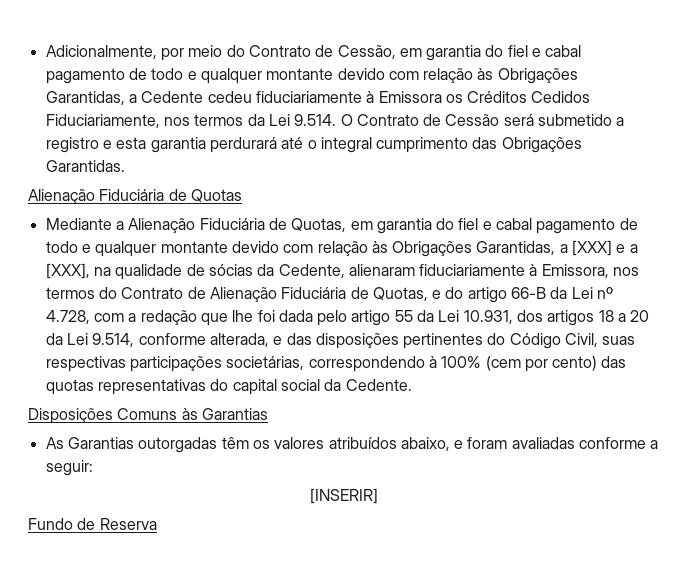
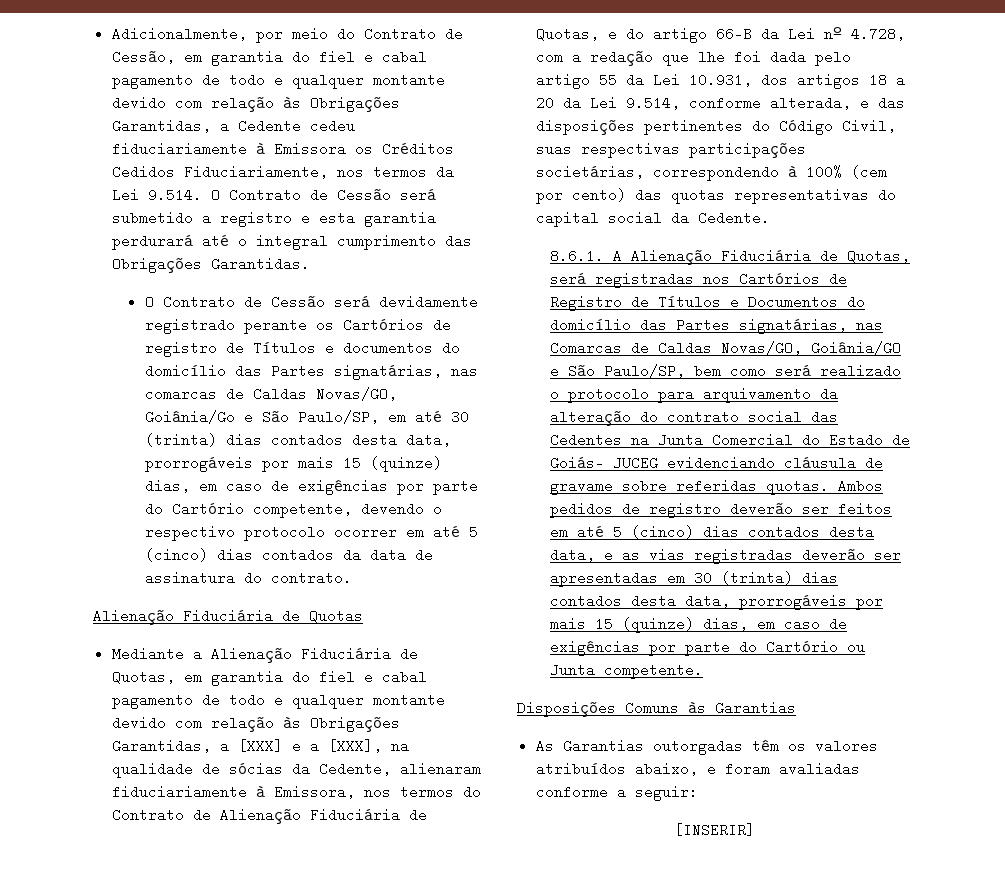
(125, 166) none -> [144,295,478,309] [144,318,451,334] [144,341,460,357] [144,364,478,380] [144,387,397,401] [144,410,469,424] [144,433,451,447] [144,456,442,472] [144,479,478,495] [144,502,442,518] [144,525,478,541] [144,548,433,562] [144,571,352,585] // O Contrato de Cessão será devidamente registrado perante os Cartórios de registro de Títulos e documentos do domicílio das Partes signatárias, nas comarcas de Caldas Novas/GO, Goiânia/Go e São Paulo/SP, em até 30 (trinta) dias contados desta data, prorrogáveis por mais 15 (quinze) dias, em caso de exigências por parte do Cartório competente, devendo o respectivo protocolo ocorrer em até 5 (cinco) dias contados da data de assinatura do contrato.
(412, 385) none -> [549,249,910,265] [549,272,847,288] [549,295,865,311] [549,318,883,334] [549,341,901,355] [549,364,901,378] [549,387,838,403] [549,410,838,426] [549,433,910,447] [549,456,883,470] [549,479,883,495] [549,502,892,518] [549,525,874,539] [549,548,901,564] [549,571,838,587] [549,594,883,610] [549,617,847,633] [549,640,865,656] [549,663,703,679] // 8.6.1. A Alienação Fiduciária de Quotas, será registradas nos Cartórios de Registro de Títulos e Documentos do domicílio das Partes signatárias, nas Comarcas de Caldas Novas/GO, Goiânia/GO e São Paulo/SP, bem como será realizado o protocolo para arquivamento da alteração do contrato social das Cedentes na Junta Comercial do Estado de Goiás- JUCEG evidenciando cláusula de gravame sobre referidas quotas. Ambos pedidos de registro deverão ser feitos em até 5 (cinco) dias contados desta data, e as vias registradas deverão ser apresentadas em 30 (trinta) dias contados desta data, prorrogáveis por mais 15 (quinze) dias, em caso de exigências por parte do Cartório ou Junta competente.
[28,518,157,530] // Fundo de Reserva -> (755, 830) none

